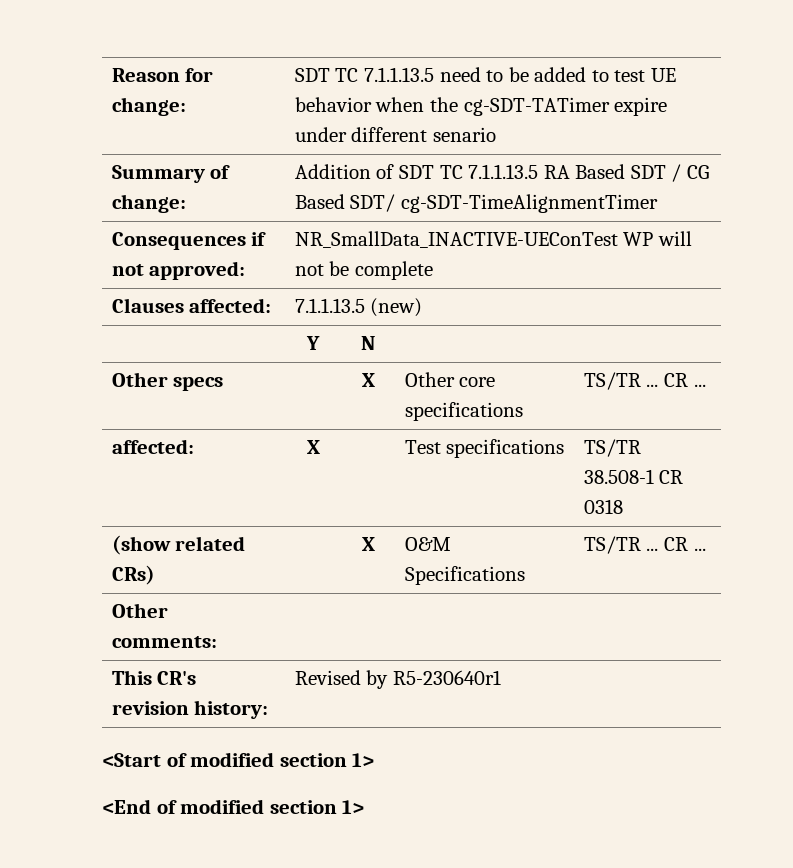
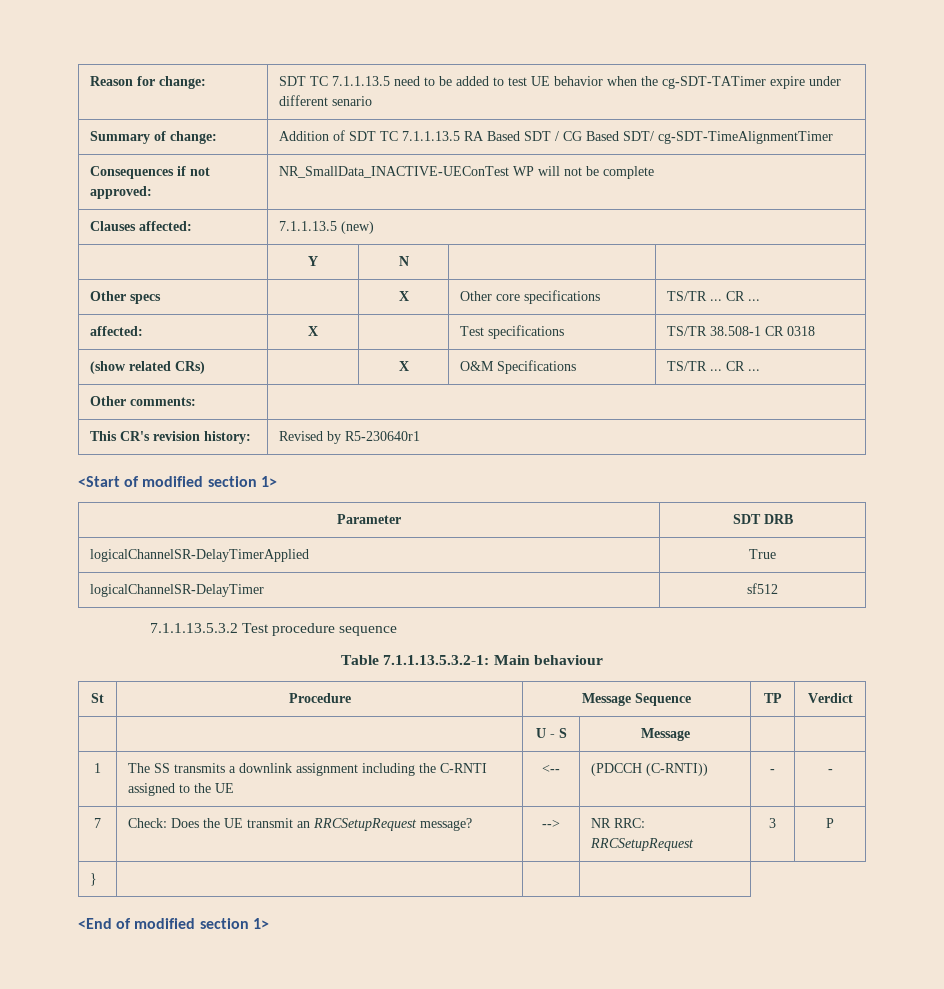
(375, 760) none -> [337,514,401,524] [732,514,793,524] [90,549,310,562] [749,549,776,559] [90,584,265,597] [747,583,778,594] [149,623,398,636] [341,655,603,665] [91,693,104,703] [288,693,351,703] [582,693,691,706] [763,693,782,703] [807,693,853,703] [535,728,567,738] [640,728,690,741] [94,763,101,773] [128,763,488,776] [128,783,235,796] [542,764,560,773] [591,763,709,776] [770,769,775,773] [827,769,833,773] [94,818,101,828] [128,818,473,831] [542,819,560,828] [591,818,646,828] [590,838,695,851] [769,818,776,828] [826,818,834,828] [90,873,98,886] // Parameter | SDT DRB // logicalChannelSR-DelayTimerApplied | True // logicalChannelSR-DelayTimer | sf512 // 7.1.1.13.5.3.2 Test procedure sequence // Table 7.1.1.13.5.3.2-1: Main behaviour // St | Procedure | Message Sequence | TP | Verdict // | | U - S | Message | | // 1 | The SS transmits a downlink assignment including the C-RNTI assigned to the UE | <-- | (PDCCH (C-RNTI)) | - | - // 7 | Check: Does the UE transmit an RRCSetupRequest message? | --> | NR RRC: RRCSetupRequest | 3 | P // } | | |

